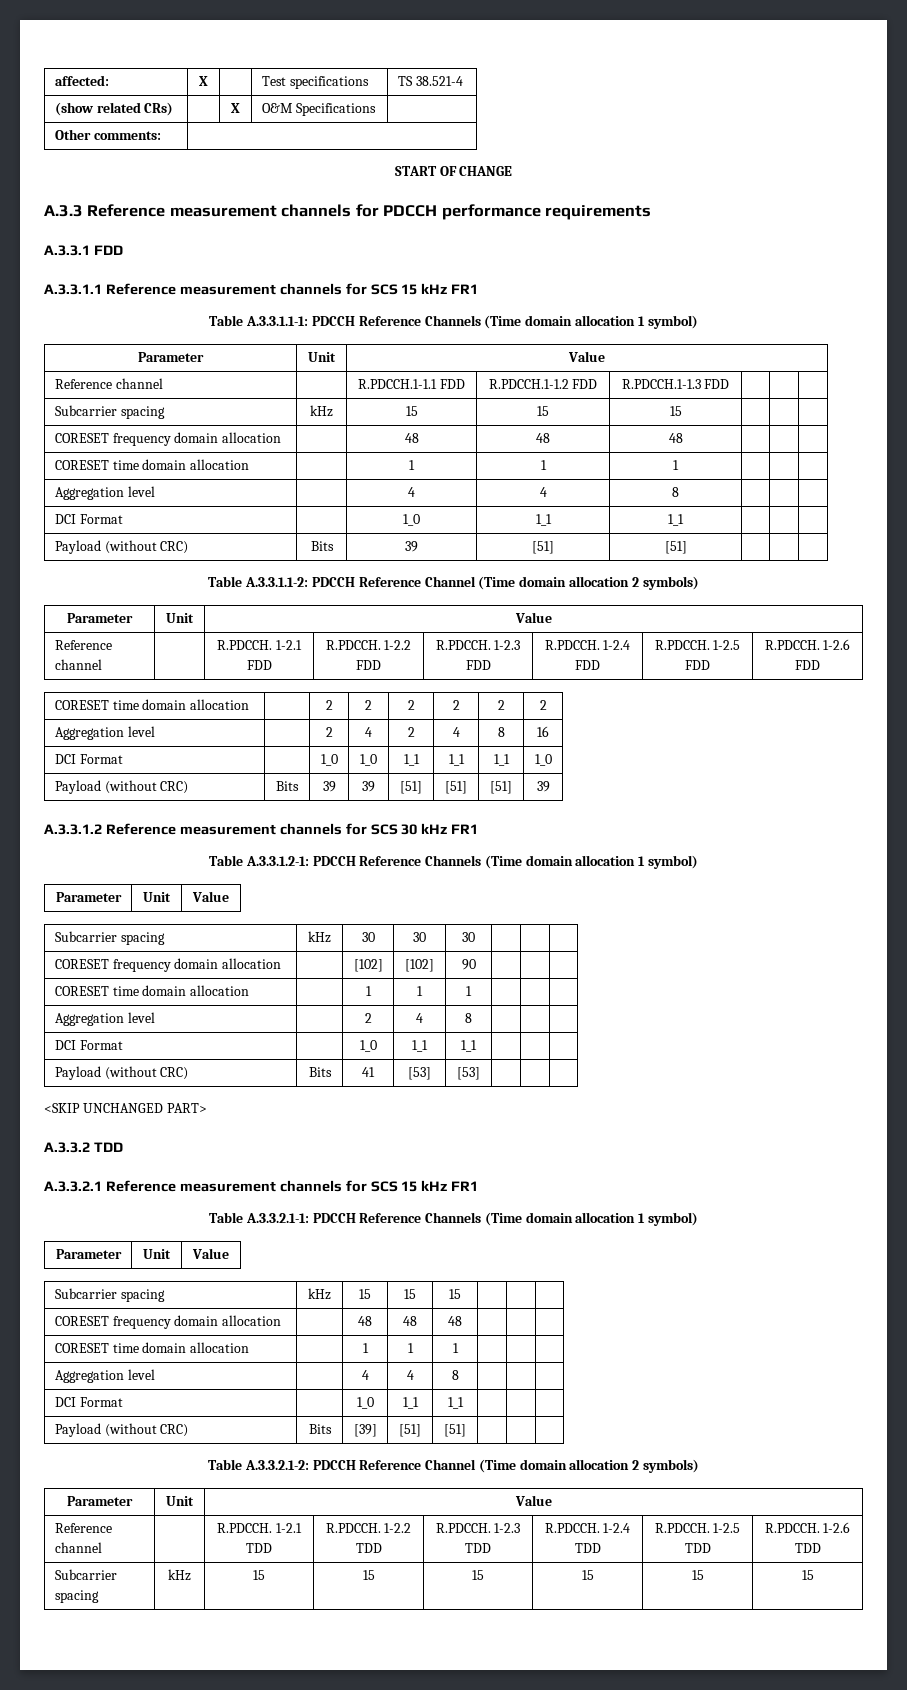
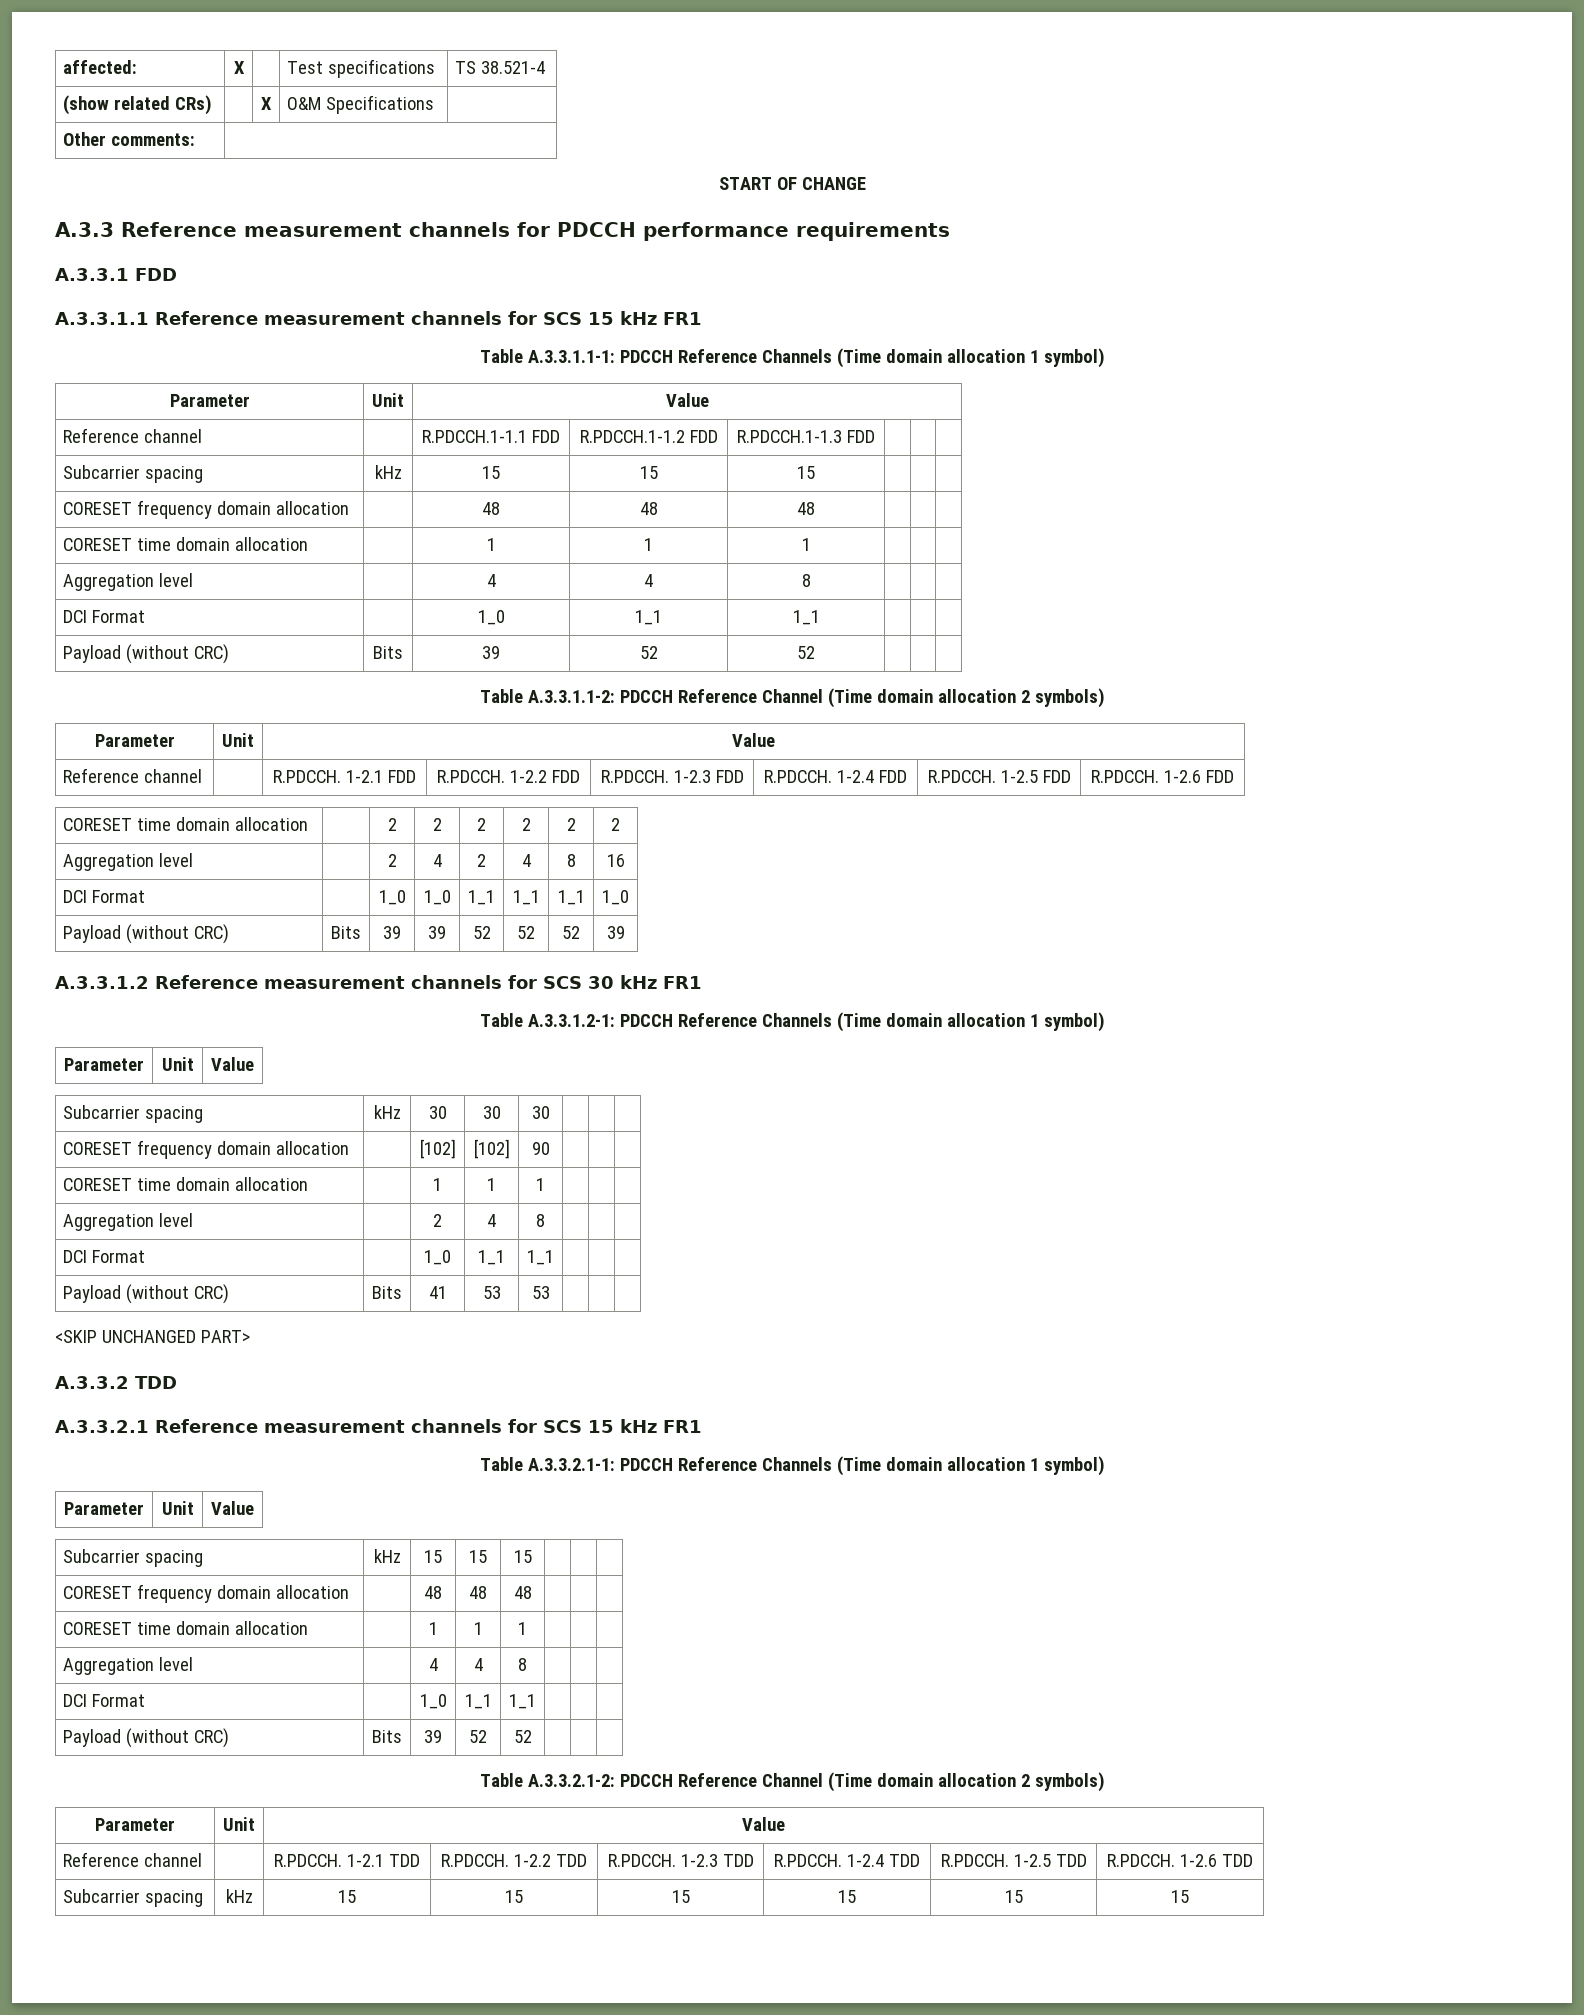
[532,541,554,554] [664,541,687,554] [51] | [51] -> [639,646,658,659] [797,646,815,659] 52 | 52
[400,781,422,794] [445,781,467,794] [490,781,512,794] [51] | [51] | [51] -> [472,926,491,939] [517,926,535,939] [562,926,580,939] 52 | 52 | 52
[408,1067,431,1080] [457,1067,480,1080] [53] | [53] -> [482,1286,501,1299] [531,1286,550,1299] 53 | 53
[353,1424,377,1437] [399,1424,421,1437] [444,1424,466,1437] [39] | [51] | [51] -> [424,1730,442,1743] [469,1730,487,1743] [513,1730,532,1743] 39 | 52 | 52

